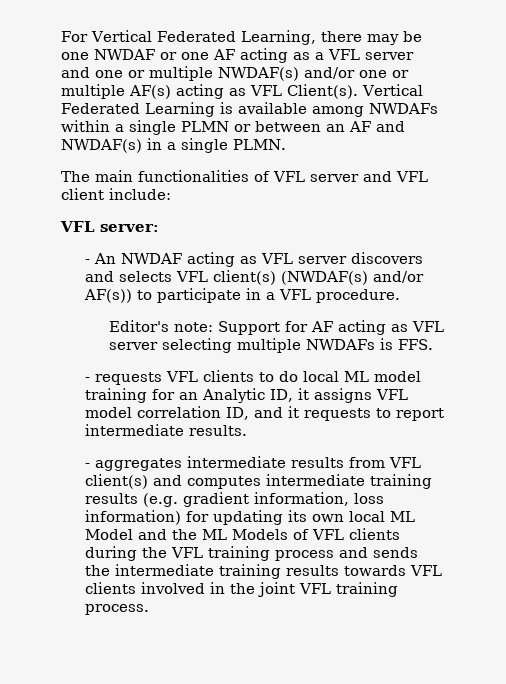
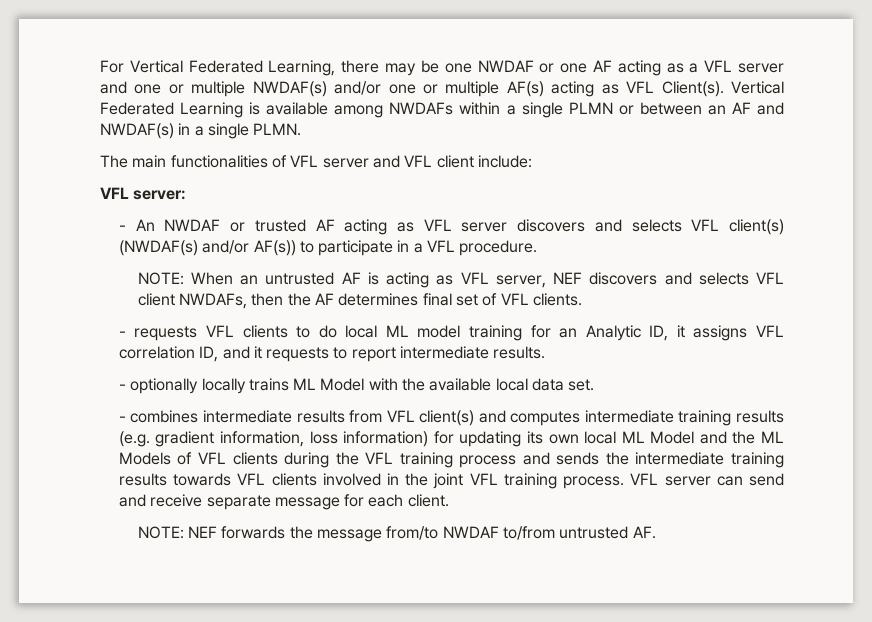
(182, 258) none -> [230,219,335,232] or trusted AF
[108,320,444,335] [108,338,433,353] Editor's note: Support for AF acting as VFL server selecting multiple NWDAFs is FFS. -> [137,272,785,288] [137,293,582,309] NOTE: When an untrusted AF is acting as VFL server, NEF discovers and selects VFL client NWDAFs, then the AF determines final set of VFL clients.
[84,407,132,418] model -> (784, 331) none
[94,458,182,471] aggregates -> [130,378,595,394] [118,410,199,423] optionally locally trains ML Model with the available local data set. // - combines
(149, 609) none -> [630,473,784,486] [118,494,449,510] [137,526,656,542] VFL server can send and receive separate message for each client. // NOTE: NEF forwards the message from/to NWDAF to/from untrusted AF.

